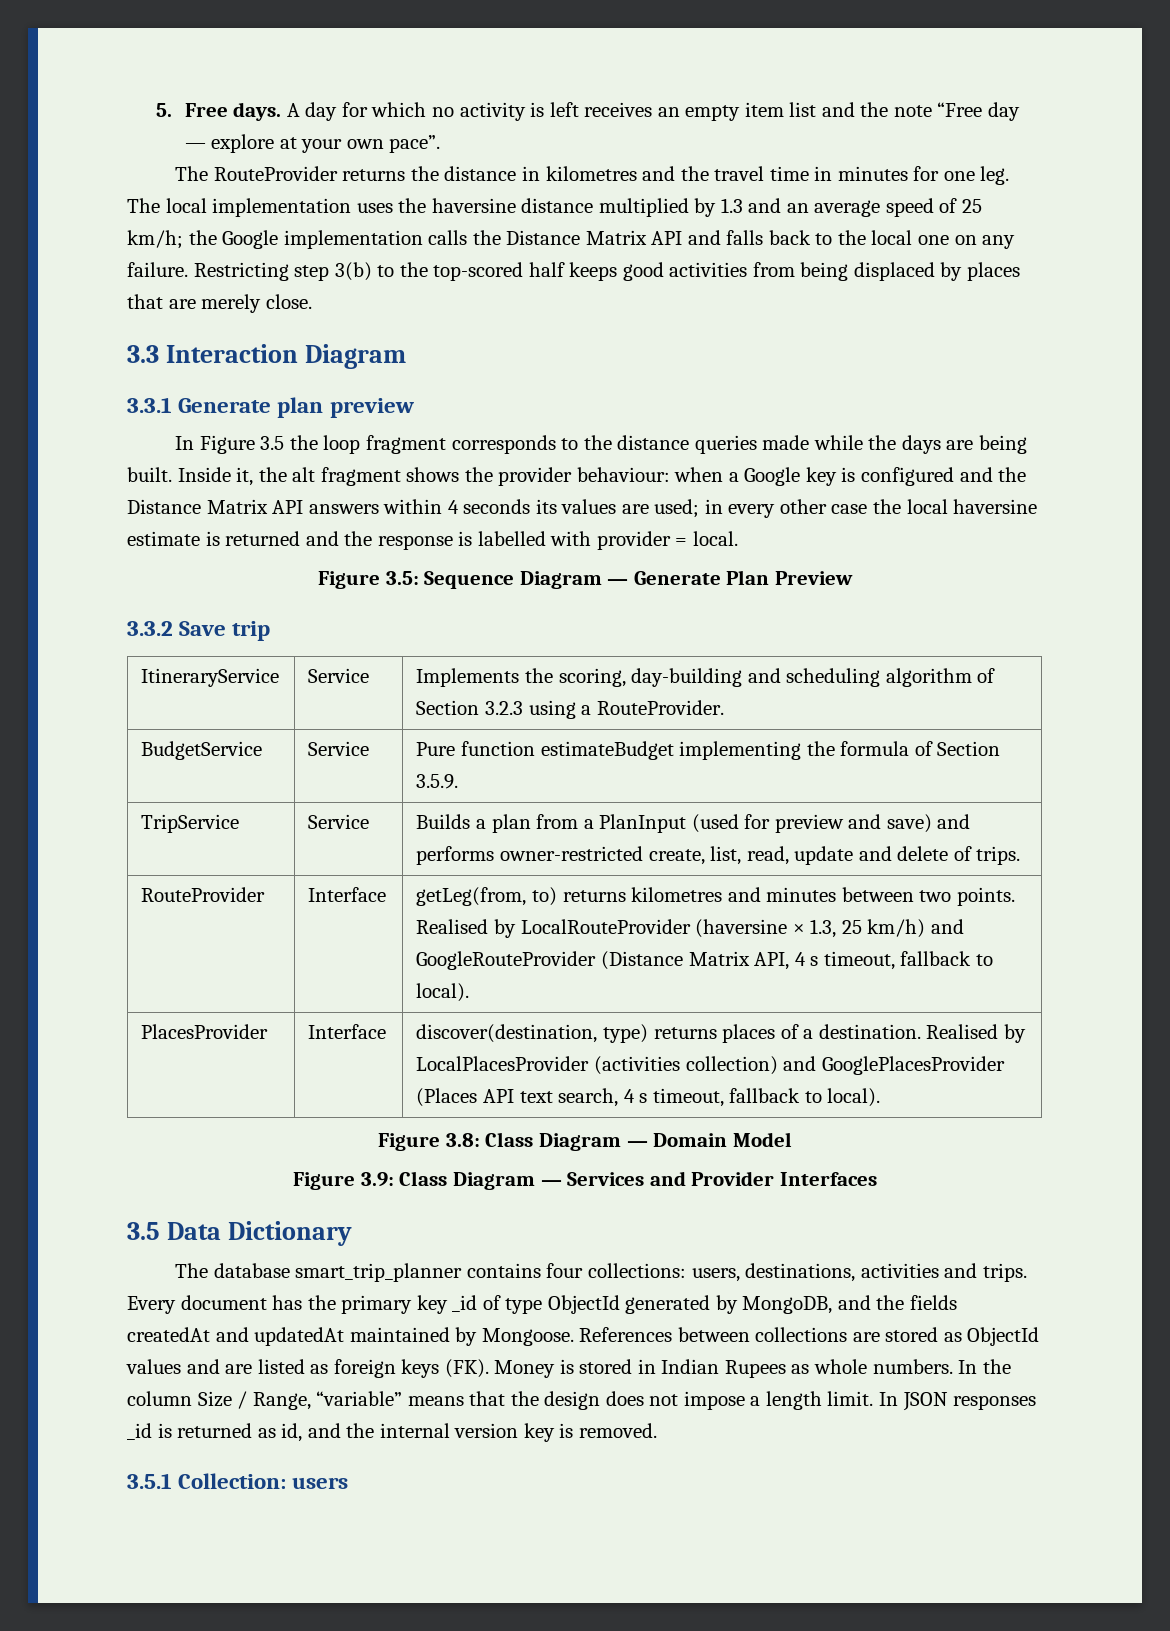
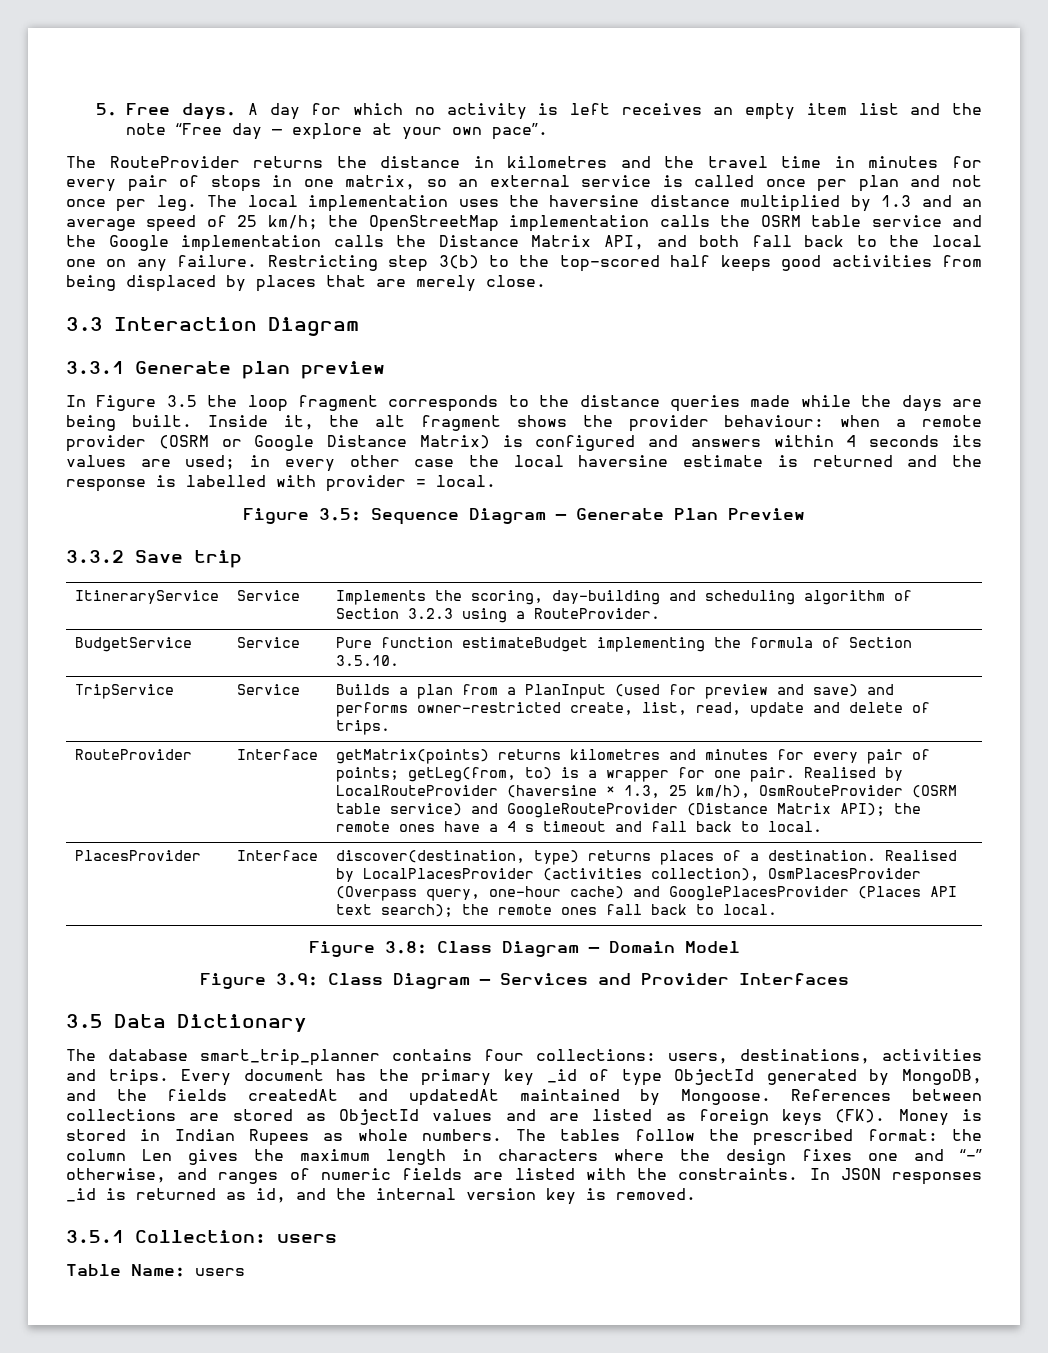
[943,171,975,181] one -> [66,175,982,192] [66,199,147,212] every pair of stops in one matrix, so an external service is called once per plan and not once per
(217, 237) none -> [368,215,982,232] [66,235,96,247] OpenStreetMap implementation calls the OSRM table service and the
[651,230,764,245] API and falls -> [603,235,792,250] API, and both fall
[744,467,1027,486] [127,499,304,514] Google key is configured and the Distance Matrix API -> [921,415,982,427] [66,435,679,452] remote provider (OSRM or Google Distance Matrix) is configured and
[416,774,459,789] 3.5.9. -> [335,655,399,666] 3.5.10.
[416,887,558,906] getLeg(from, to) -> [335,749,489,764] getMatrix(points)
[841,887,1015,906] between two points. -> [776,749,930,764] [335,767,795,782] for every pair of points; getLeg(from, to) is a wrapper for one pair.
[867,919,964,938] [416,951,993,970] [416,983,470,1002] km/h) and GoogleRouteProvider (Distance Matrix API, 4 s timeout, fallback to local). -> [695,785,957,798] [335,803,921,818] [335,821,822,832] km/h), OsmRouteProvider (OSRM table service) and GoogleRouteProvider (Distance Matrix API); the remote ones have a 4 s timeout and fall back to local.
[685,1056,778,1075] collection) -> [650,868,921,881] [335,886,624,901] collection), OsmPlacesProvider (Overpass query, one-hour cache)
[558,1088,881,1107] search, 4 s timeout, fallback to local). -> [380,904,777,917] search); the remote ones fall back to local.
[958,1359,1011,1374] [127,1391,874,1410] In the column Size / Range, “variable” means that the design does not impose a length limit. -> [516,1129,982,1146] [66,1149,982,1165] [66,1168,799,1184] The tables follow the prescribed format: the column Len gives the maximum length in characters where the design fixes one and “-” otherwise, and ranges of numeric fields are listed with the constraints.
(349, 1483) none -> [66,1264,245,1277] // Table Name: users

